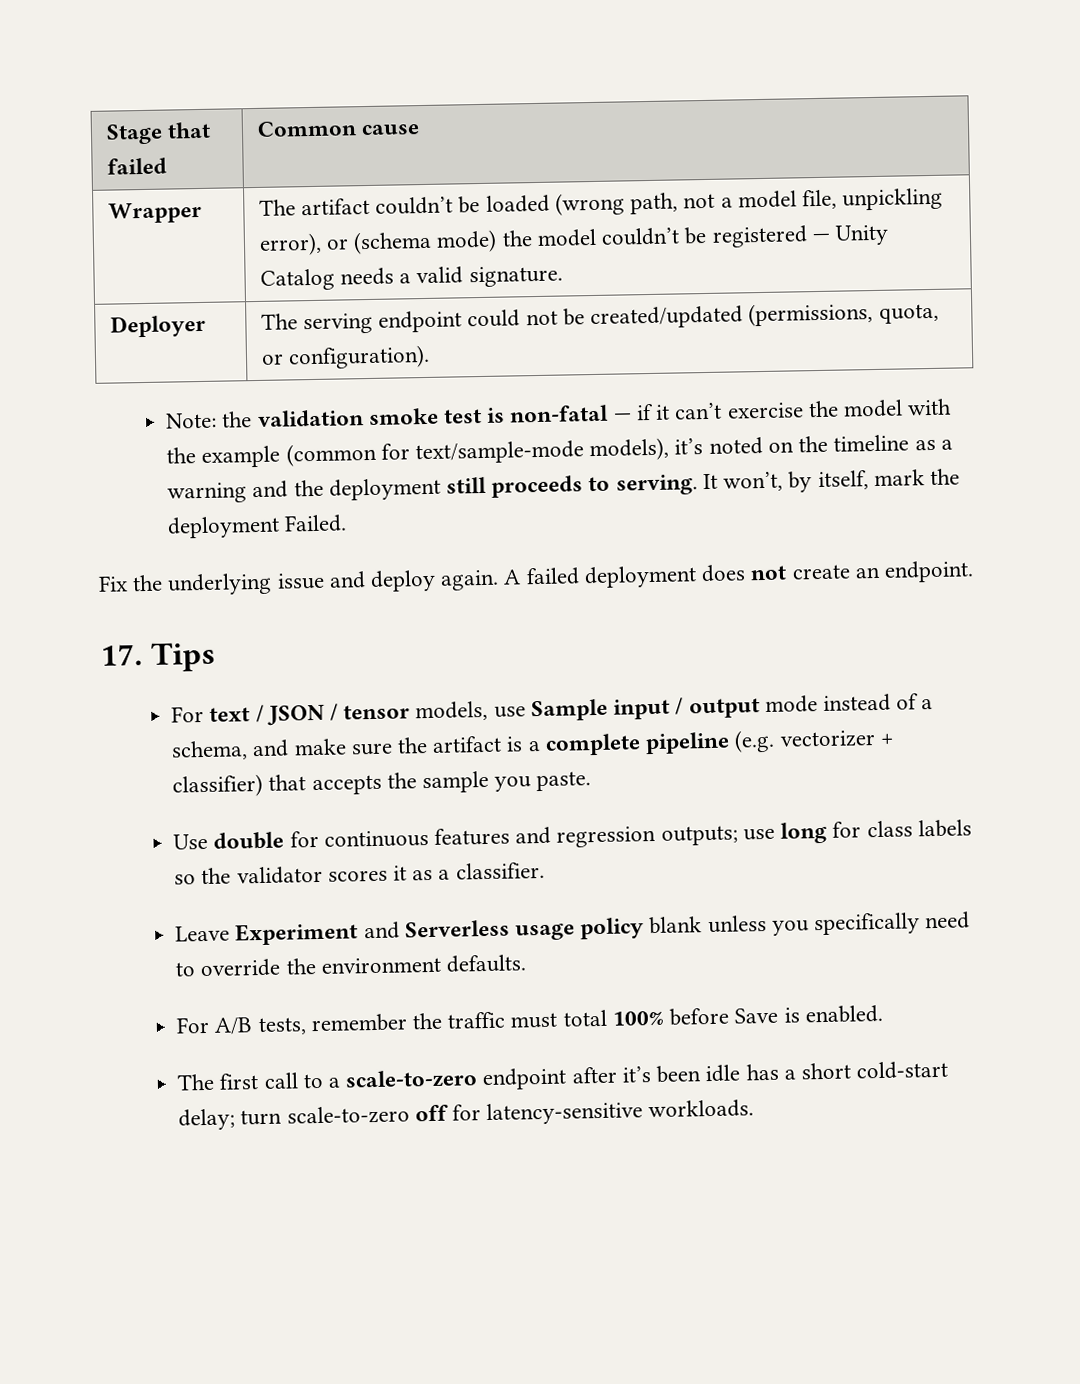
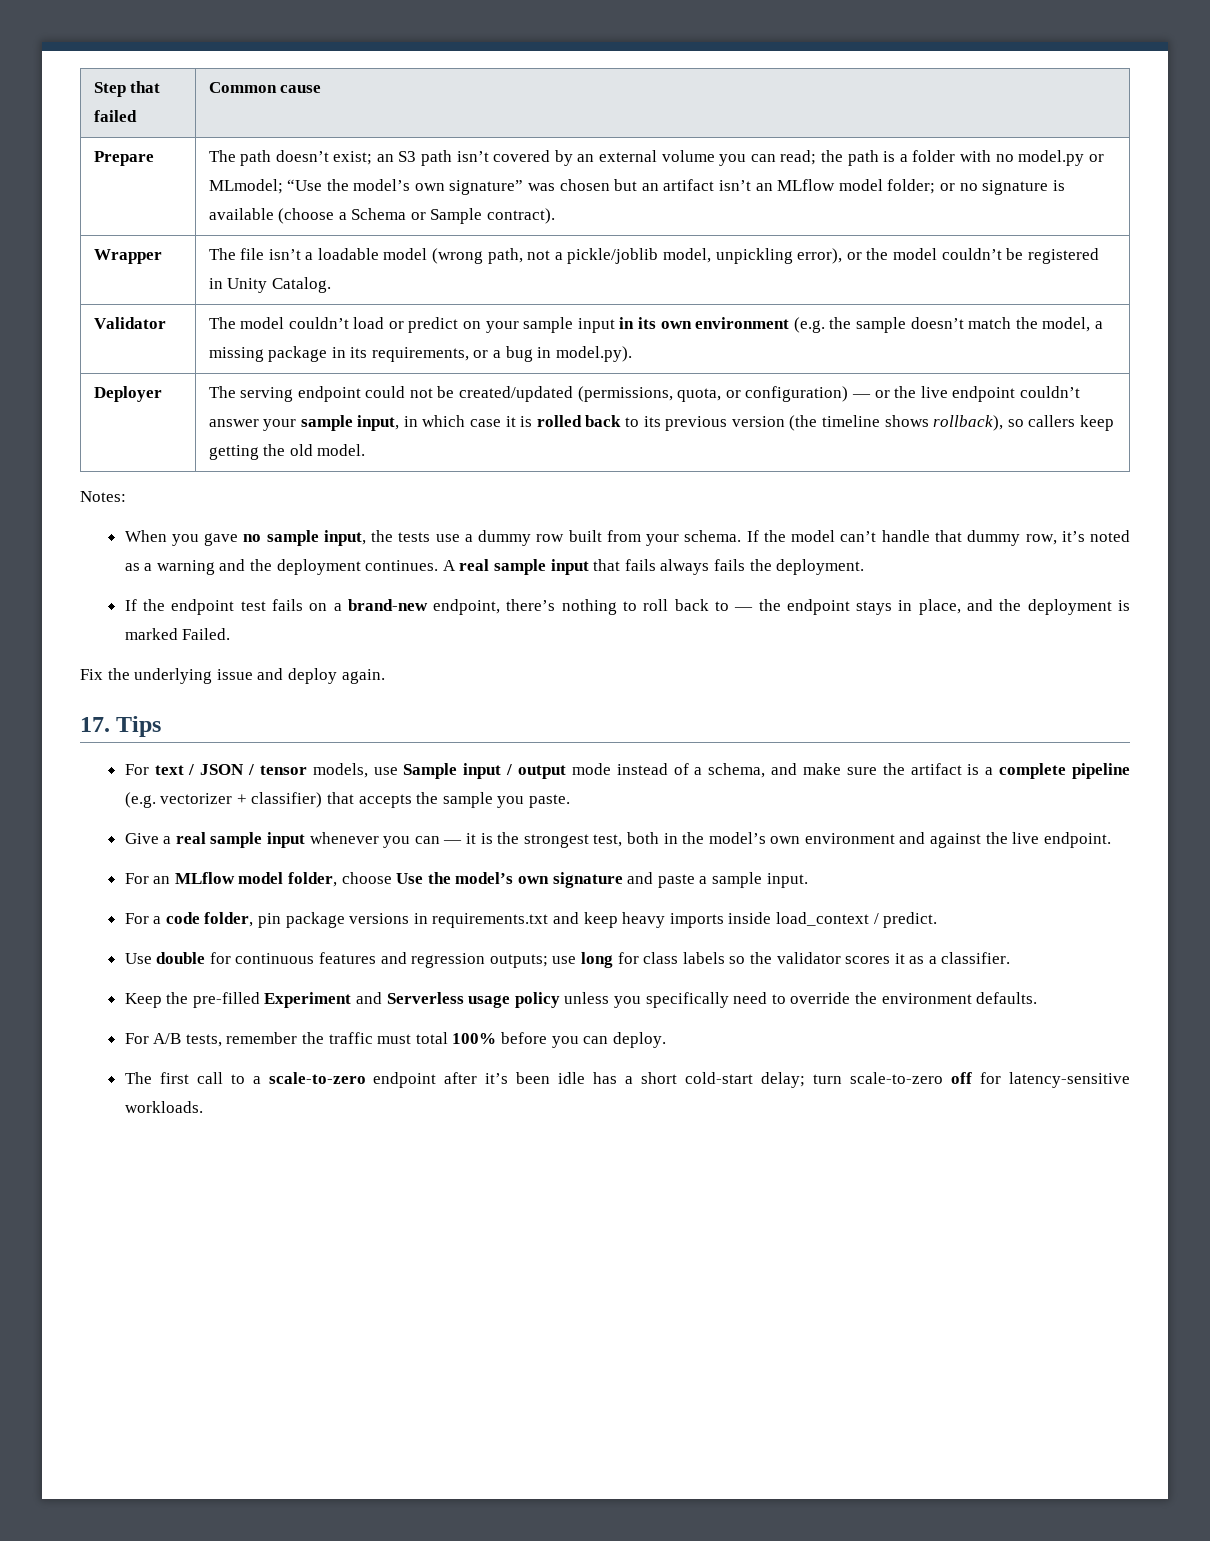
[105,123,163,145] Stage -> [93,82,126,97] Step
[107,201,202,224] [258,194,550,216] Wrapper | The artifact couldn’t be loaded -> [93,151,154,166] [208,150,1104,166] [208,179,1065,195] [208,208,556,224] [93,249,162,264] [208,248,428,260] Prepare | The path doesn’t exist; an S3 path isn’t covered by an external volume you can read; the path is a folder with no model.py or MLmodel; “Use the model’s own signature” was chosen but an artifact isn’t an MLflow model folder; or no signature is available (choose a Schema or Sample contract). // Wrapper | The file isn’t a loadable model
[737,189,837,210] model file, -> [567,248,712,264] pickle/joblib model,
[353,229,498,255] (schema mode) -> (862, 256) none
[811,224,889,246] [259,265,563,291] — Unity Catalog needs a valid signature. -> [208,277,331,293] [93,317,166,329] [208,317,1103,333] [208,346,632,362] in Unity Catalog. // Validator | The model couldn’t load or predict on your sample input in its own environment (e.g. the sample doesn’t match the model, a missing package in its requirements, or a bug in model.py).
[288,344,431,370] [165,398,953,429] [166,434,910,468] configuration). // Note: the validation smoke test is non-fatal — if it can’t exercise the model with the example (common for text/sample-mode models), it’s noted on the timeline -> [745,386,1080,402] [208,415,1114,431] [208,444,366,460] [80,491,126,502] [124,530,1130,546] configuration) — or the live endpoint couldn’t answer your sample input, in which case it is rolled back to its previous version (the timeline shows rollback), so callers keep getting the old model. // Notes: // When you gave no sample input, the tests use a dummy row built from your schema. If the model can’t handle that dummy row, it’s noted
[446,468,960,498] [167,515,281,539] still proceeds to serving. It won’t, by itself, mark the deployment -> [365,559,865,575] [124,599,1130,615] [124,628,178,640] continues. A real sample input that fails always fails the deployment. // If the endpoint test fails on a brand-new endpoint, there’s nothing to roll back to — the endpoint stays in place, and the deployment is marked
[503,560,974,589] A failed deployment does not create an endpoint. -> (385, 676) none
(592, 781) none -> [124,832,1111,848] [124,872,808,888] [124,912,938,928] // Give a real sample input whenever you can — it is the strongest test, both in the model’s own environment and against the live endpoint. // For an MLflow model folder, choose Use the model’s own signature and paste a sample input. // For a code folder, pin package versions in requirements.txt and keep heavy imports inside load_context / predict.
[175,925,231,942] Leave -> [124,992,260,1008] Keep the pre-filled
[649,916,703,935] blank -> (560, 1000) none
[734,1004,883,1024] Save is enabled. -> [551,1032,666,1048] you can deploy.

